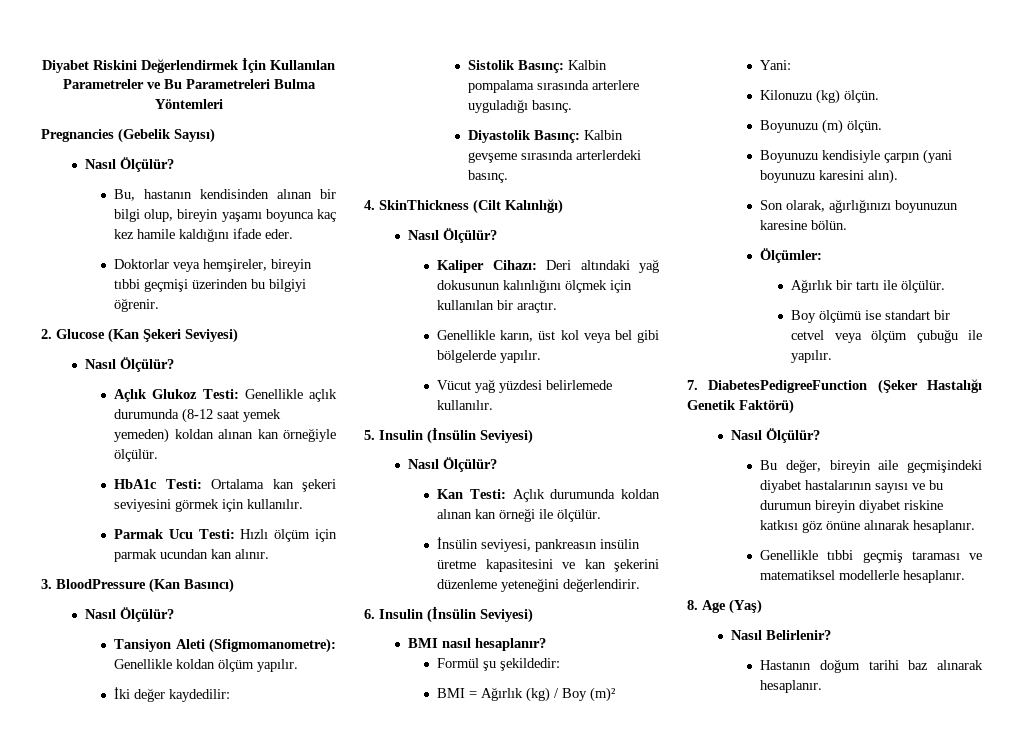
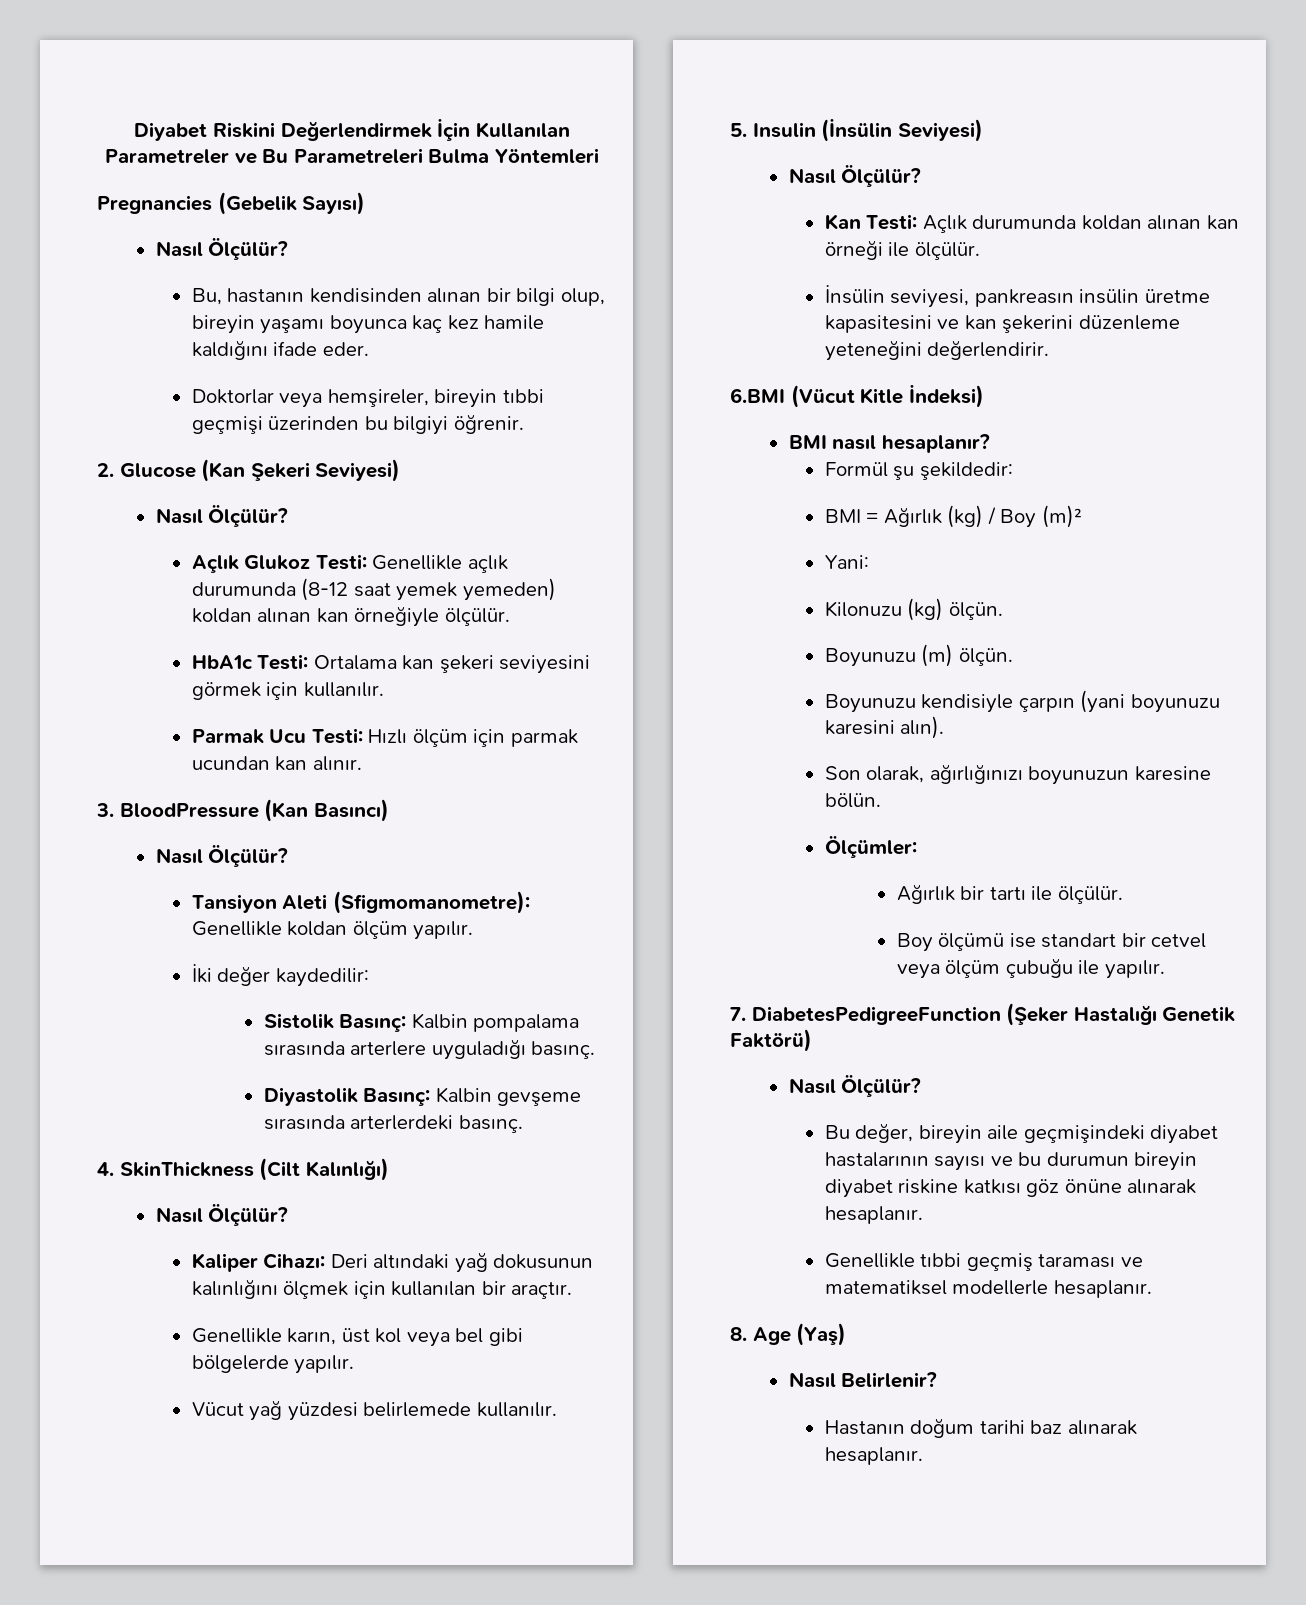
[364,606,533,623] 6. Insulin (İnsülin Seviyesi) -> [730,385,984,408] 6.BMI (Vücut Kitle İndeksi)

